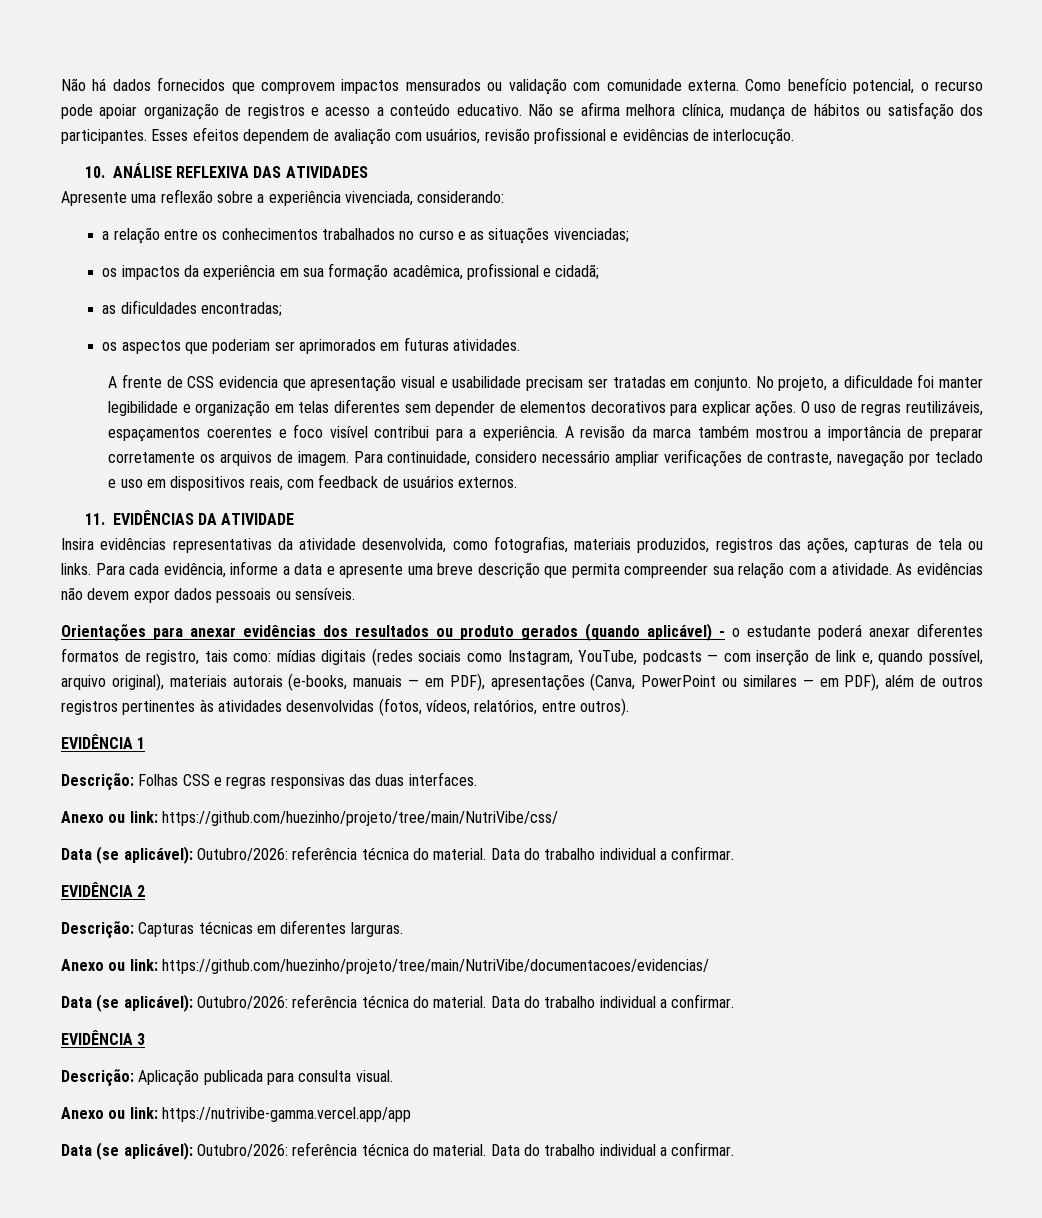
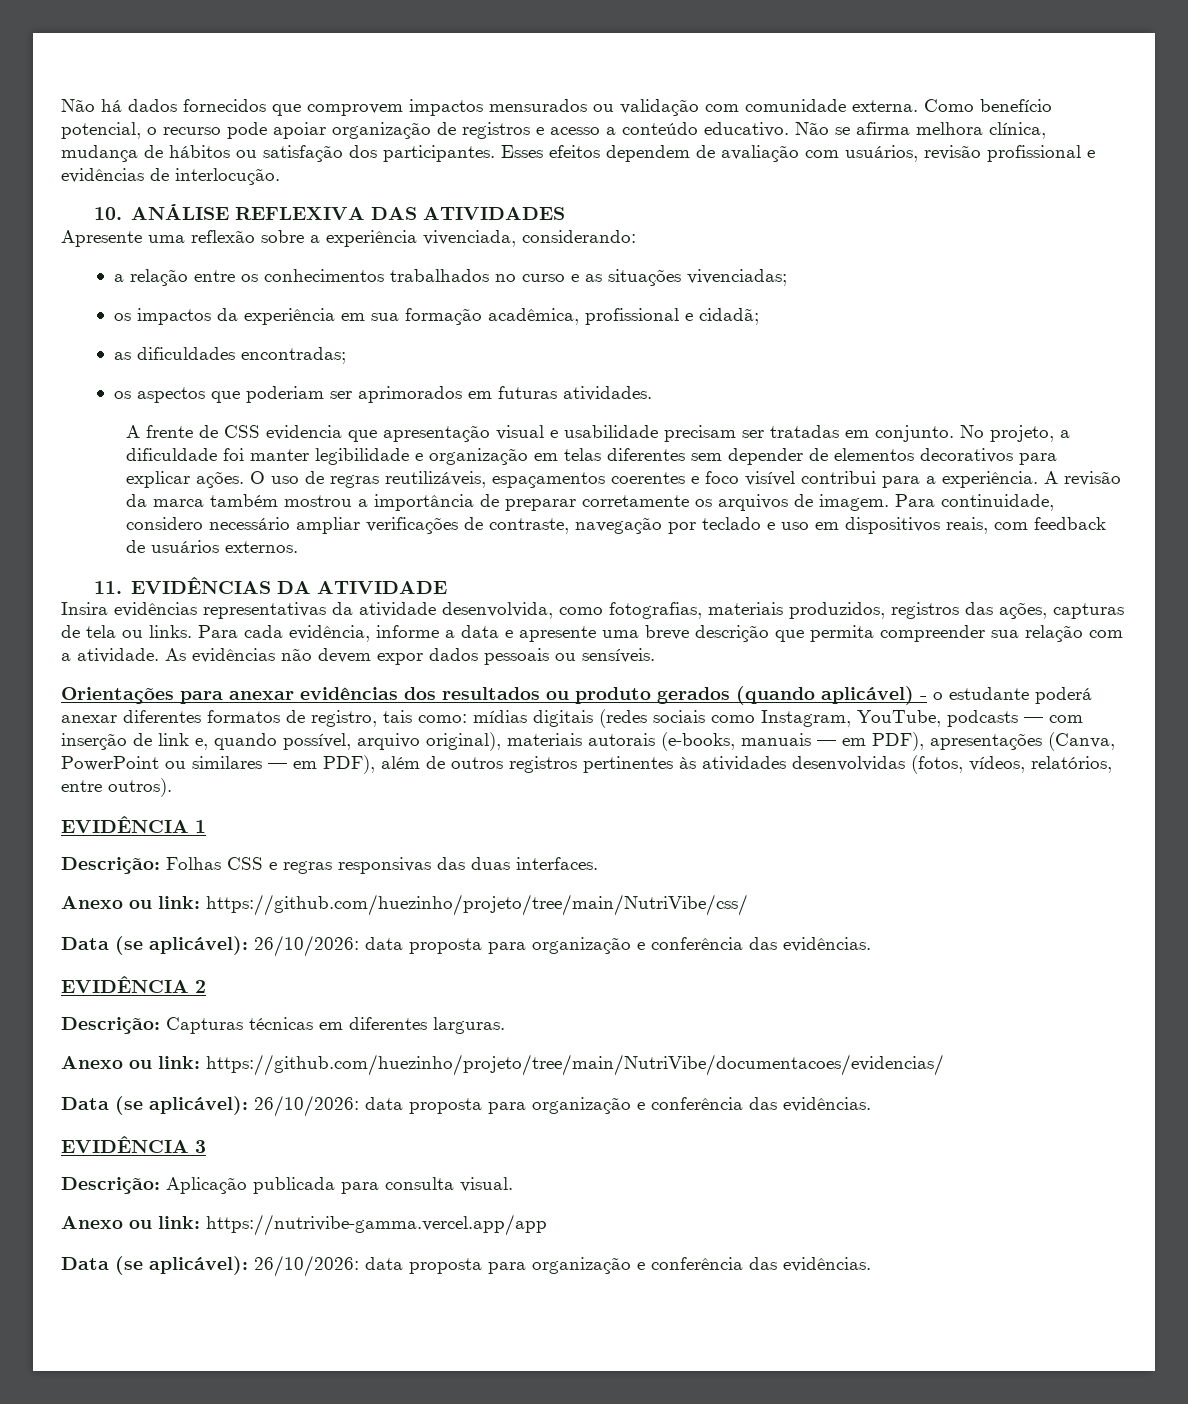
[196,846,735,861] Outubro/2026: referência técnica do material. Data do trabalho individual a confirmar. -> [254,935,871,957] 26/10/2026: data proposta para organização e conferência das evidências.
[196,994,735,1009] Outubro/2026: referência técnica do material. Data do trabalho individual a confirmar. -> [254,1095,871,1117] 26/10/2026: data proposta para organização e conferência das evidências.
[196,1142,735,1157] Outubro/2026: referência técnica do material. Data do trabalho individual a confirmar. -> [254,1255,871,1277] 26/10/2026: data proposta para organização e conferência das evidências.

